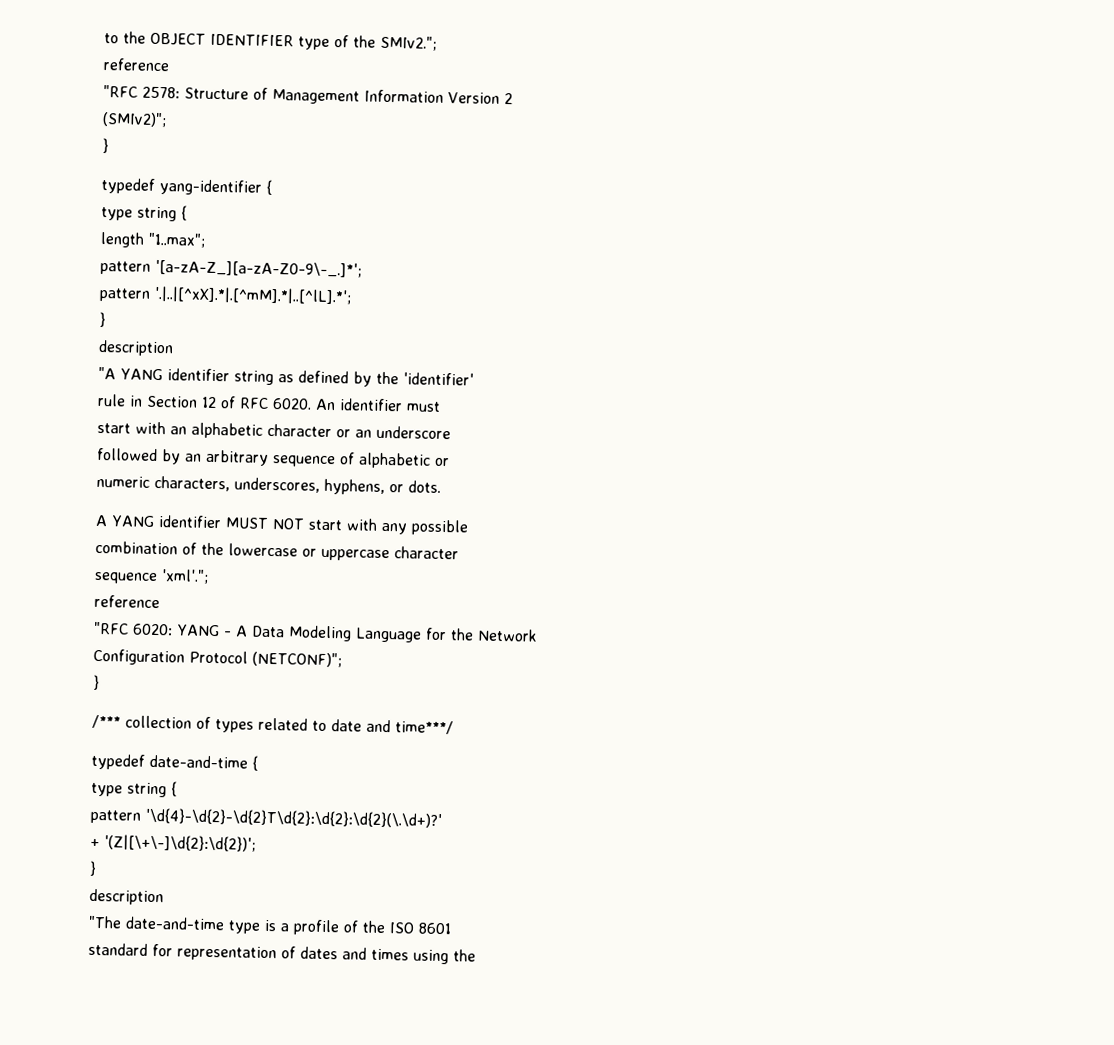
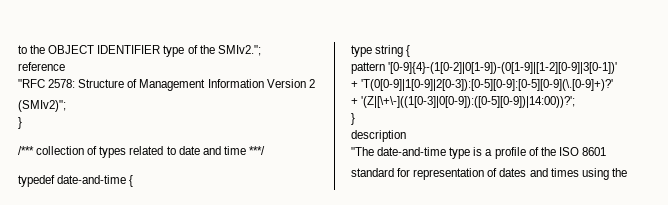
[101,178,272,196] [101,205,187,222] [100,231,205,248] [100,259,362,278] [99,285,352,305] [99,311,106,328] [98,339,174,357] [98,366,474,387] [97,393,441,412] [97,421,451,440] [97,447,450,469] [96,475,441,495] [95,514,469,536] [95,540,459,562] [94,569,209,585] [94,594,160,609] [93,621,538,643] [93,648,342,668] [93,674,100,691] // typedef yang-identifier { // type string { // length "1..max"; // pattern '[a-zA-Z_][a-zA-Z0-9\-_.]*'; // pattern '.|..|[^xX].*|.[^mM].*|..[^lL].*'; // } // description // "A YANG identifier string as defined by the 'identifier' // rule in Section 12 of RFC 6020. An identifier must // start with an alphabetic character or an underscore // followed by an arbitrary sequence of alphabetic or // numeric characters, underscores, hyphens, or dots. // A YANG identifier MUST NOT start with any possible // combination of the lowercase or uppercase character // sequence 'xml'."; // reference // "RFC 6020: YANG - A Data Modeling Language for the Network // Configuration Protocol (NETCONF)"; // } -> (22, 123) none
[395,720,454,735] time***/ -> [223,146,265,155] time ***/
[145,807,442,829] [90,834,256,852] '\d{4}-\d{2}-\d{2}T\d{2}:\d{2}:\d{2}(\.\d+)?' // + '(Z|[\+\-]\d{2}:\d{2})'; -> [388,62,618,74] [351,79,614,91] [351,96,576,108] '[0-9]{4}-(1[0-2]|0[1-9])-(0[1-9]|[1-2][0-9]|3[0-1])' // + 'T(0[0-9]|1[0-9]|2[0-3]):[0-5][0-9]:[0-5][0-9](\.[0-9]+)?' // + '(Z|[\+\-]((1[0-3]|0[0-9]):([0-5][0-9])|14:00))?';

